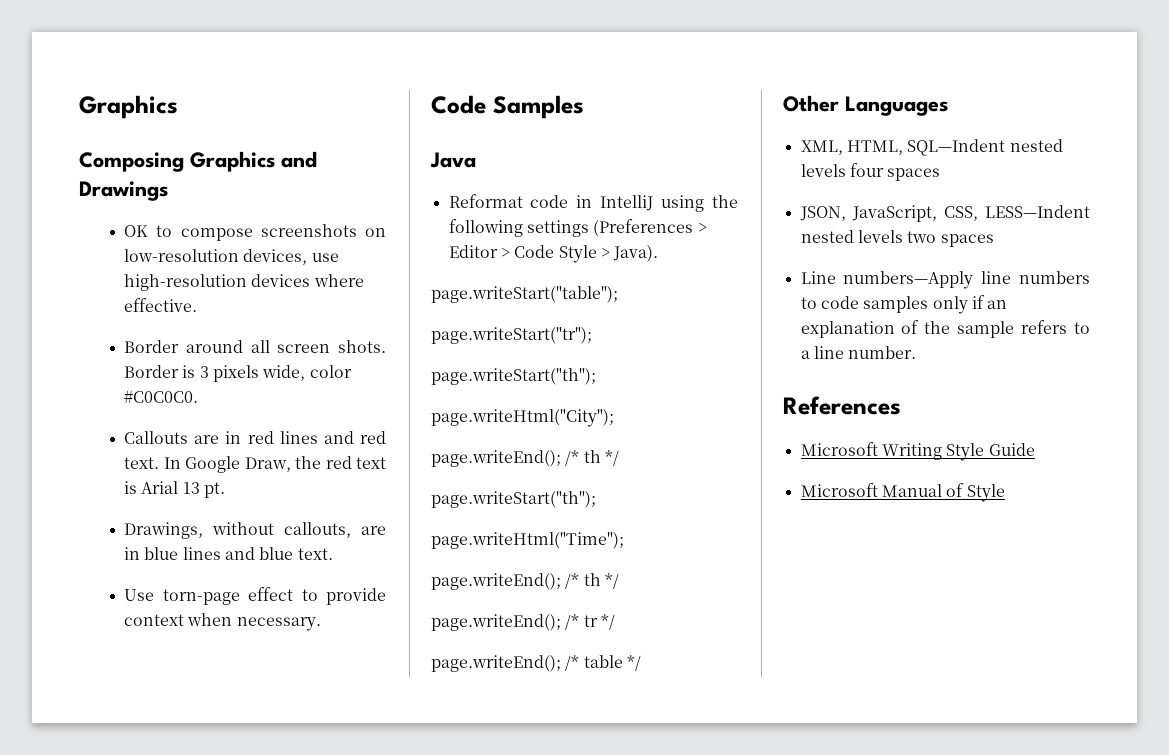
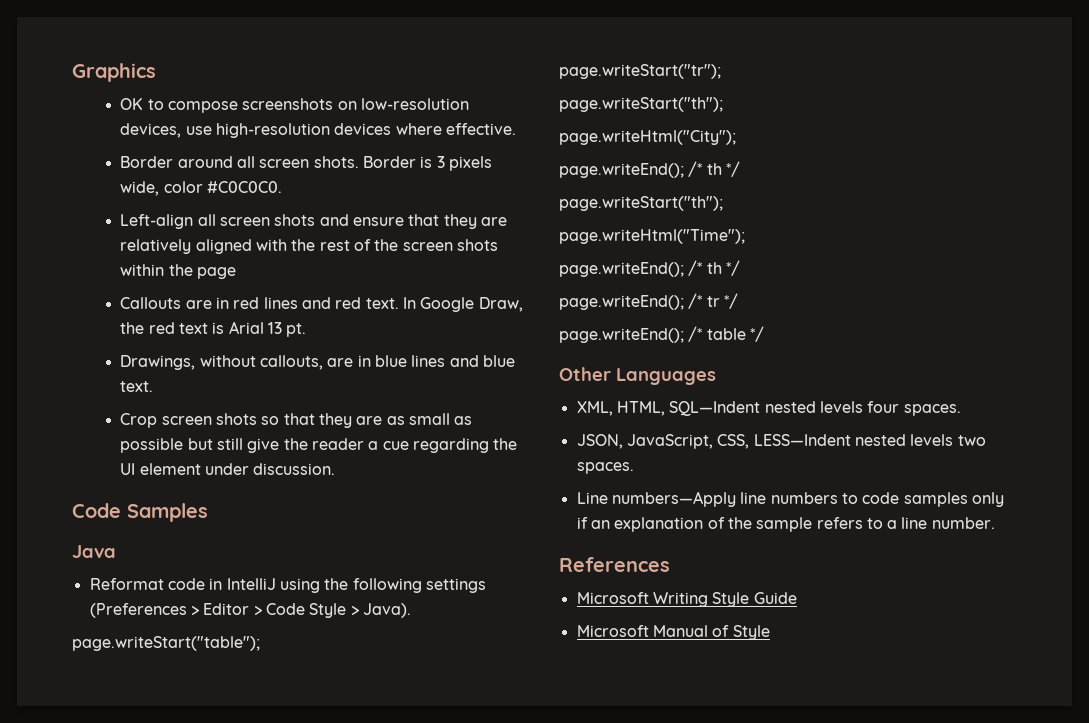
[79,95,178,119] [79,151,317,172] [79,181,168,201] Graphics // Composing Graphics and Drawings -> [72,63,156,82] Graphics
(199, 396) none -> [120,214,507,229] [120,239,498,254] [120,264,237,279] // Left-align all screen shots and ensure that they are relatively aligned with the rest of the screen shots within the page
[124,587,386,605] [124,613,321,631] Use torn-page effect to provide context when necessary. -> [120,413,473,428] [120,438,518,453] [120,463,336,475] Crop screen shots so that they are as small as possible but still give the reader a cue regarding the UI element under discussion.
[887,168,941,181] spaces -> [903,404,961,416] spaces.
[940,234,994,247] spaces -> [576,462,634,474] spaces.

